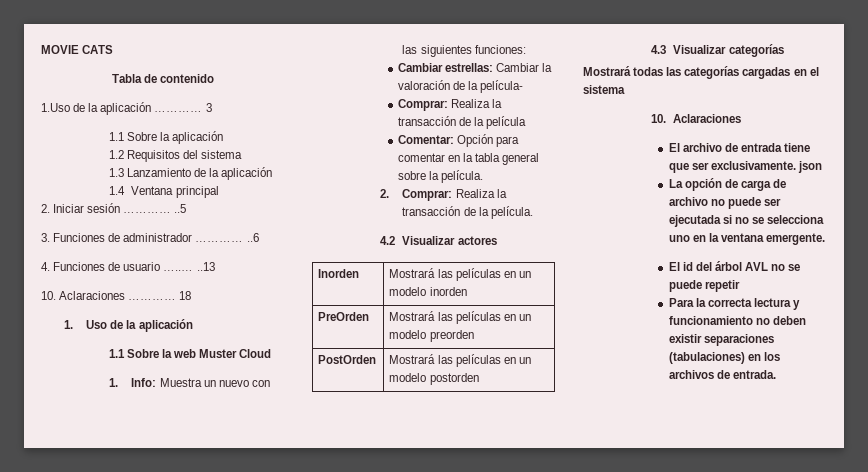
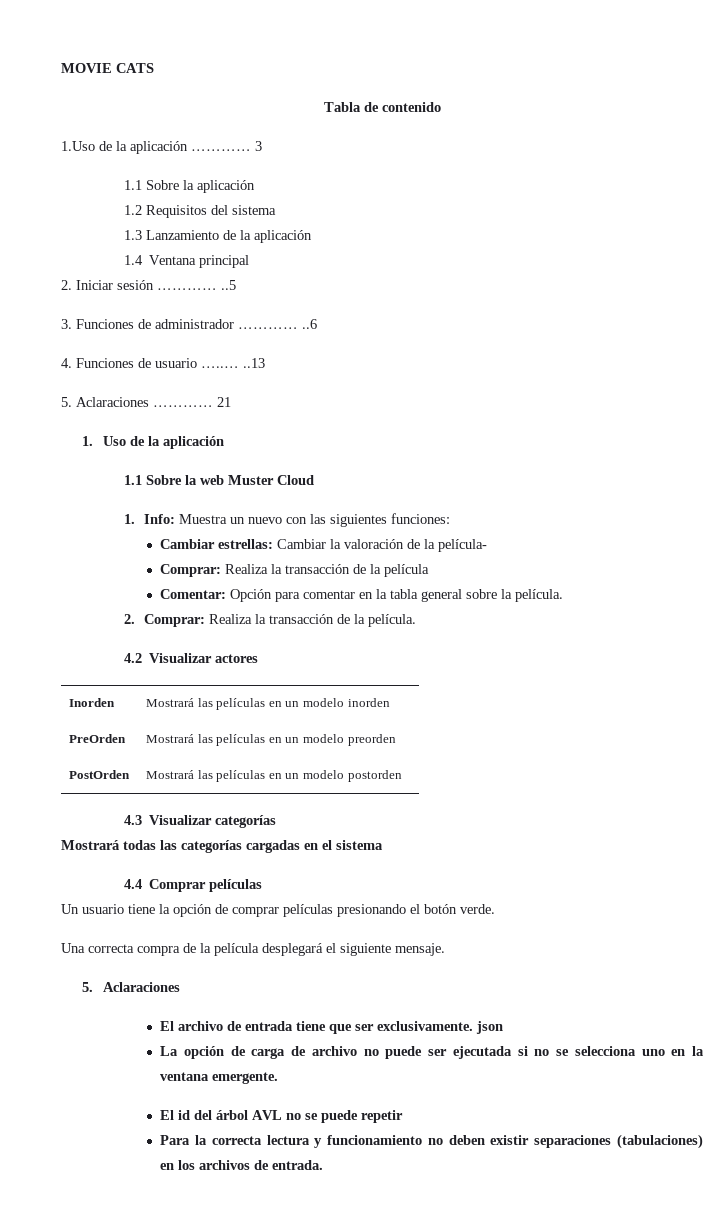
[41,291,56,300] 10. -> [61,397,72,407] 5.
[179,291,192,300] 18 -> [217,397,231,407] 21
[650,114,666,123] 10. -> [123,879,262,892] [61,904,495,917] [61,943,445,956] [81,982,93,992] 4.4 Comprar películas // Un usuario tiene la opción de comprar películas presionando el botón verde. // Una correcta compra de la película desplegará el siguiente mensaje. // 5.

